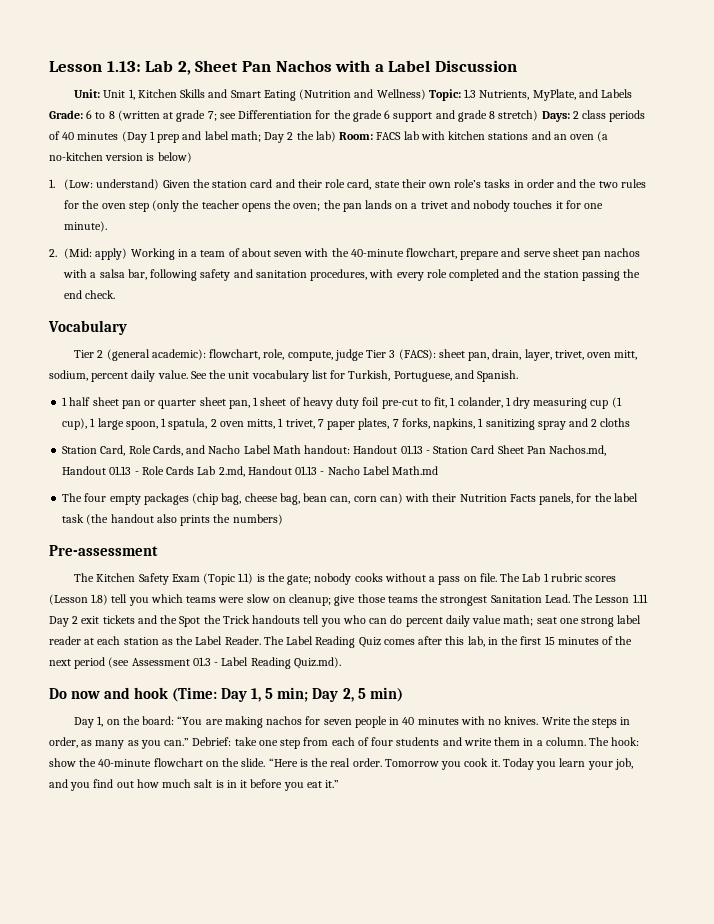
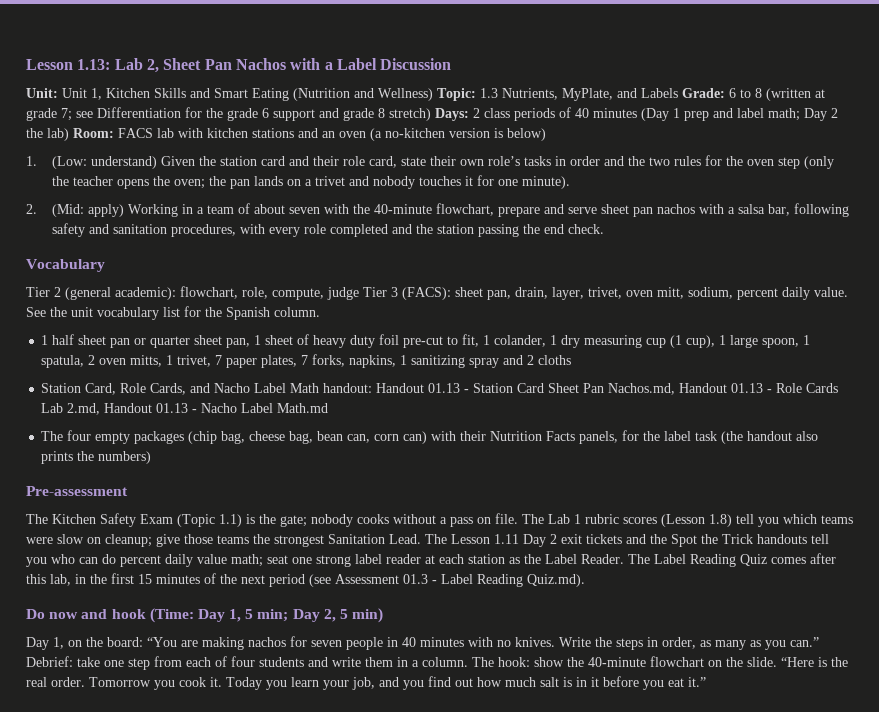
[348,370,519,382] Turkish, Portuguese, and Spanish. -> [205,307,320,320] the Spanish column.

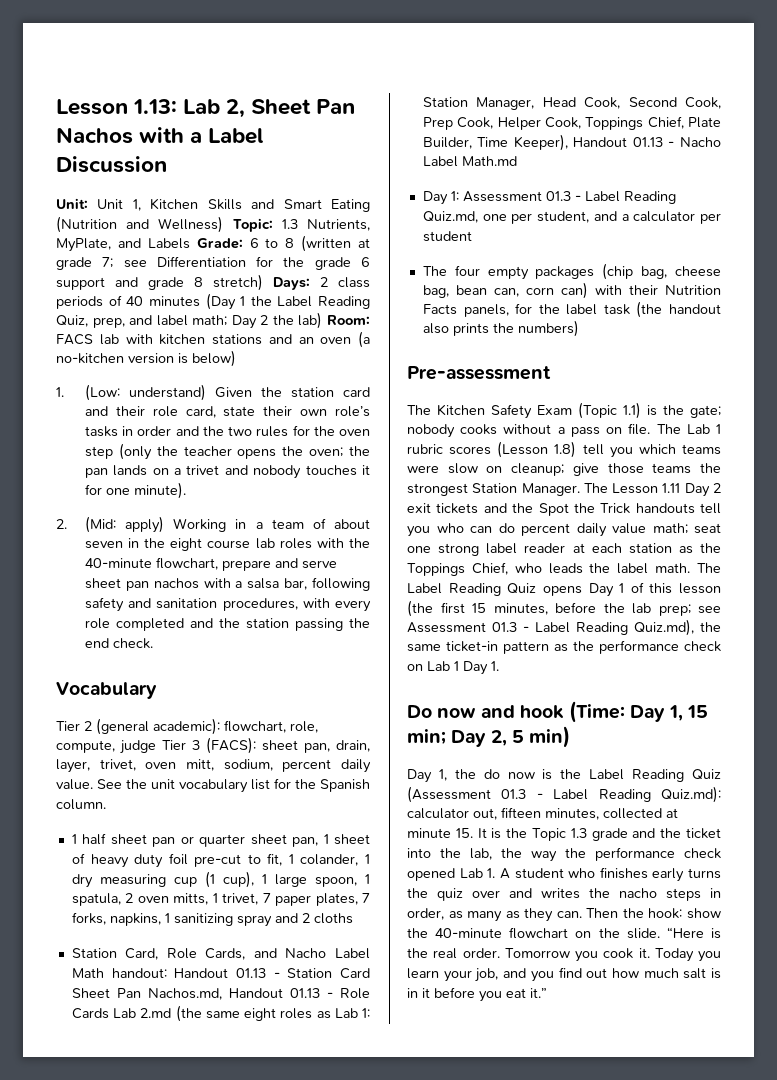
[684,111,709,121] prep -> [250,296,370,309] [56,315,125,328] the Label Reading Quiz, prep,
(320, 210) none -> [128,538,312,551] in the eight course lab roles
[67,403,101,415] 2.md, -> [140,1005,370,1022] [422,97,721,110] [422,116,721,130] [422,134,568,151] 2.md (the same eight roles as Lab 1: Station Manager, Head Cook, Second Cook, Prep Cook, Helper Cook, Toppings Chief, Plate Builder, Time Keeper),
(329, 408) none -> [422,191,676,205] [422,211,721,224] [422,231,472,242] // Day 1: Assessment 01.3 - Label Reading Quiz.md, one per student, and a calculator per student
[328,534,421,544] Sanitation Lead. -> [472,483,580,496] Station Manager.
[545,553,836,567] [26,573,585,587] Label Reader. The Label Reading Quiz comes after this lab, in the first 15 minutes of the next period (see Assessment 01.3 - Label Reading Quiz.md). -> [407,562,721,576] [407,582,721,597] [407,600,721,617] [407,619,721,636] [407,640,721,654] [407,661,499,675] Toppings Chief, who leads the label math. The Label Reading Quiz opens Day 1 of this lesson (the first 15 minutes, before the lab prep; see Assessment 01.3 - Label Reading Quiz.md), the same ticket-in pattern as the performance check on Lab 1 Day 1.
[245,609,254,619] 5 -> [686,705,708,718] 15
[68,636,612,650] on the board: “You are making nachos for seven people in 40 minutes with no knives. Write the -> [454,769,721,782] [407,786,721,803] [407,807,678,820] [407,828,721,841] [407,847,721,862] [407,867,721,882] [407,888,657,901] the do now is the Label Reading Quiz (Assessment 01.3 - Label Reading Quiz.md): calculator out, fifteen minutes, collected at minute 15. It is the Topic 1.3 grade and the ticket into the lab, the way the performance check opened Lab 1. A student who finishes early turns the quiz over and writes the nacho
[765,637,819,650] [26,656,494,670] you can.” Debrief: take one step from each of four students and write them in a column. The -> [524,908,644,922] they can. Then the

